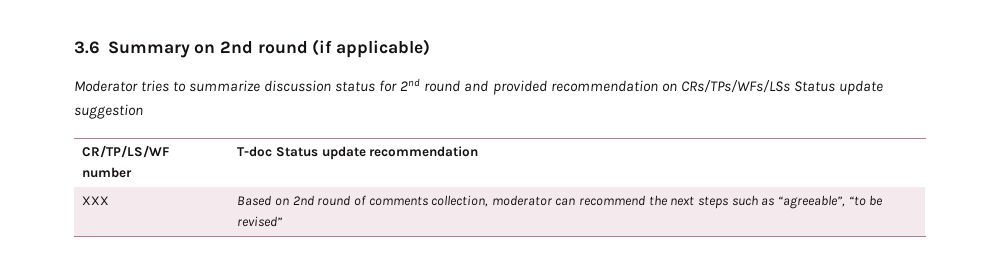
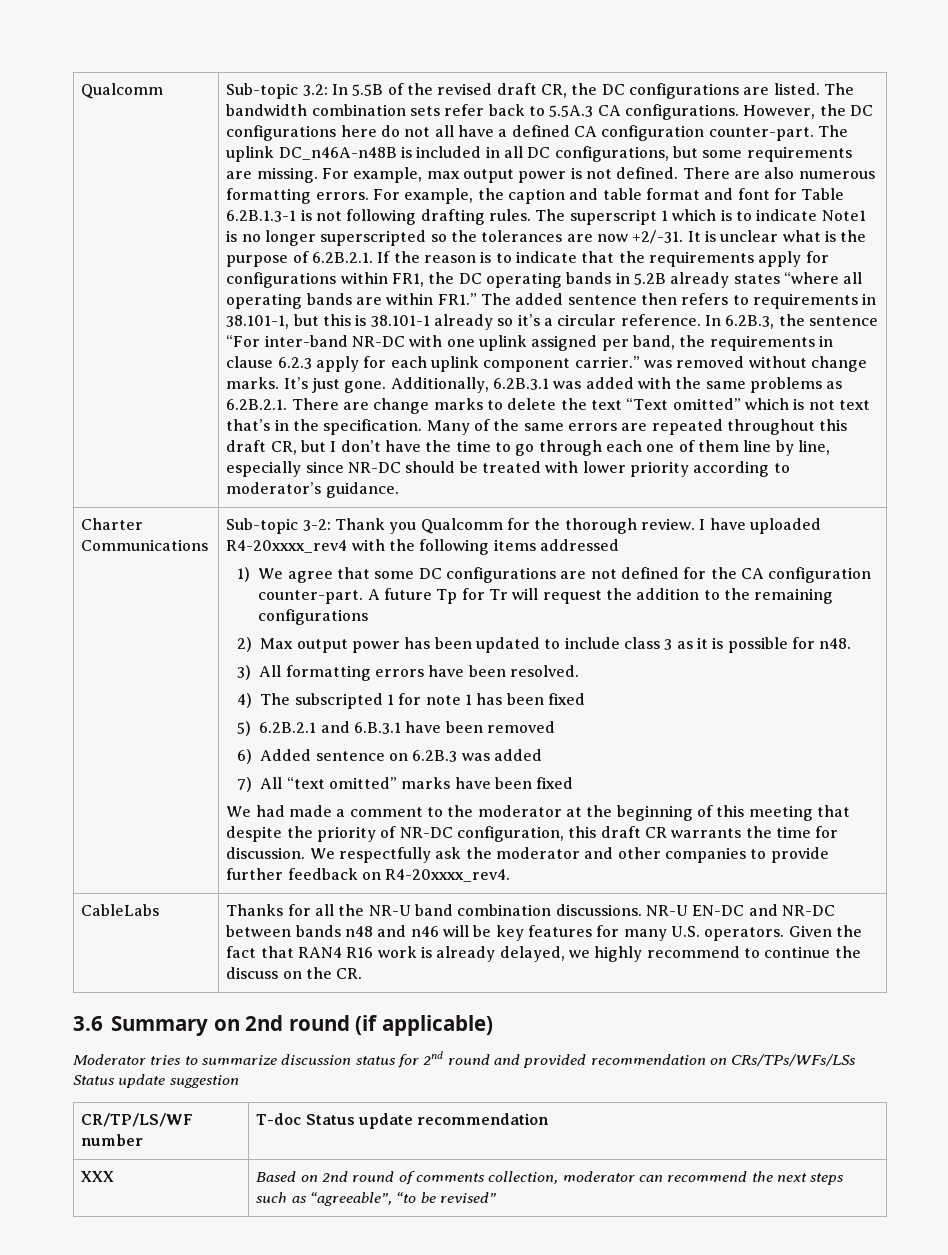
(74, 47) none -> [81,83,164,99] [226,83,854,99] [226,104,873,120] [226,125,848,141] [226,146,852,162] [226,167,875,183] [226,188,845,204] [226,209,866,225] [226,230,867,246] [226,251,829,267] [226,272,863,288] [226,293,877,309] [226,314,878,330] [226,335,833,351] [226,356,867,372] [226,377,843,393] [226,398,870,414] [226,419,848,435] [226,440,830,456] [226,461,790,477] [226,482,399,498] [81,518,144,530] [81,539,209,551] [226,518,821,534] [226,539,620,555] [237,567,872,583] [258,588,834,604] [258,609,369,625] [237,637,852,653] [237,665,580,681] [237,693,586,709] [237,721,556,736] [237,749,543,764] [237,777,574,792] [226,805,850,821] [226,826,839,842] [226,847,829,863] [226,868,511,882] [81,904,160,916] [226,904,835,916] [226,925,862,941] [226,946,861,962] [226,967,363,979] Qualcomm | Sub-topic 3.2: In 5.5B of the revised draft CR, the DC configurations are listed. The bandwidth combination sets refer back to 5.5A.3 CA configurations. However, the DC configurations here do not all have a defined CA configuration counter-part. The uplink DC_n46A-n48B is included in all DC configurations, but some requirements are missing. For example, max output power is not defined. There are also numerous formatting errors. For example, the caption and table format and font for Table 6.2B.1.3-1 is not following drafting rules. The superscript 1 which is to indicate Note1 is no longer superscripted so the tolerances are now +2/-31. It is unclear what is the purpose of 6.2B.2.1. If the reason is to indicate that the requirements apply for configurations within FR1, the DC operating bands in 5.2B already states “where all operating bands are within FR1.” The added sentence then refers to requirements in 38.101-1, but this is 38.101-1 already so it’s a circular reference. In 6.2B.3, the sentence “For inter-band NR-DC with one uplink assigned per band, the requirements in clause 6.2.3 apply for each uplink component carrier.” was removed without change marks. It’s just gone. Additionally, 6.2B.3.1 was added with the same problems as 6.2B.2.1. There are change marks to delete the text “Text omitted” which is not text that’s in the specification. Many of the same errors are repeated throughout this draft CR, but I don’t have the time to go through each one of them line by line, especially since NR-DC should be treated with lower priority according to moderator’s guidance. // Charter Communications | Sub-topic 3-2: Thank you Qualcomm for the thorough review. I have uploaded R4-20xxxx_rev4 with the following items addressed // 1) We agree that some DC configurations are not defined for the CA configuration counter-part. A future Tp for Tr will request the addition to the remaining configurations // 2) Max output power has been updated to include class 3 as it is possible for n48. // 3) All formatting errors have been resolved. // 4) The subscripted 1 for note 1 has been fixed // 5) 6.2B.2.1 and 6.B.3.1 have been removed // 6) Added sentence on 6.2B.3 was added // 7) All “text omitted” marks have been fixed // We had made a comment to the moderator at the beginning of this meeting that despite the priority of NR-DC configuration, this draft CR warrants the time for discussion. We respectfully ask the moderator and other companies to provide further feedback on R4-20xxxx_rev4. // CableLabs | Thanks for all the NR-U band combination discussions. NR-U EN-DC and NR-DC between bands n48 and n46 will be key features for many U.S. operators. Given the fact that RAN4 R16 work is already delayed, we highly recommend to continue the discuss on the CR. //

